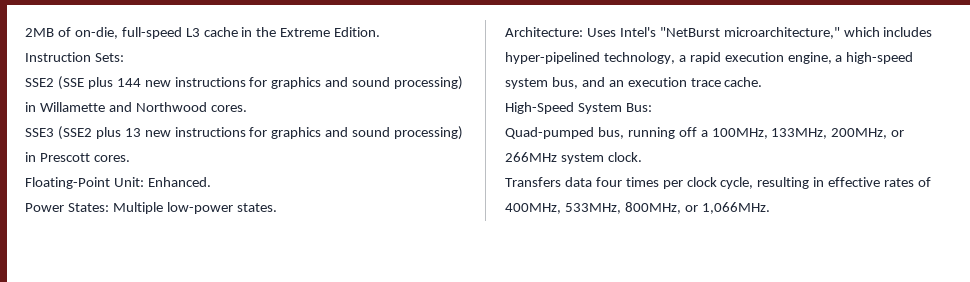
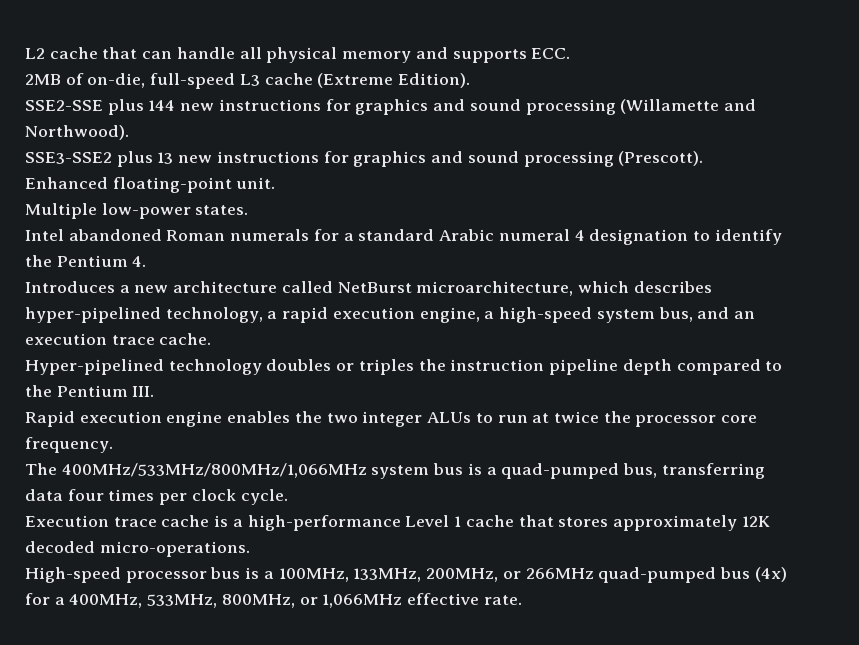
(25, 32) none -> [25,47,571,63] L2 cache that can handle all physical memory and supports ECC. //
[241,27,381,37] [25,52,124,62] [25,76,84,90] in the Extreme Edition. // Instruction Sets: // SSE2 (SSE -> [317,73,471,88] [25,100,103,111] (Extreme Edition). // SSE2-SSE
[394,76,464,90] [25,102,247,112] [25,126,92,140] processing) in Willamette and Northwood cores. // SSE3 (SSE2 -> [525,99,756,115] [25,125,129,140] [25,152,112,164] processing (Willamette and Northwood). // SSE3-SSE2
[394,126,464,140] [25,152,130,162] [25,177,211,189] [25,202,277,214] [505,27,933,39] processing) in Prescott cores. // Floating-Point Unit: Enhanced. // Power States: Multiple low-power states. // Architecture: Uses Intel's "NetBurst microarchitecture," which includes -> [523,151,704,167] [25,177,276,193] [25,203,249,219] [25,229,782,245] [25,255,147,267] [25,281,712,296] processing (Prescott). // Enhanced floating-point unit. // Multiple low-power states. // Intel abandoned Roman numerals for a standard Arabic numeral 4 designation to identify the Pentium 4. // Introduces a new architecture called NetBurst microarchitecture, which describes
[505,102,652,114] [505,127,697,139] High-Speed System Bus: // Quad-pumped bus, running off -> [25,359,783,375] [25,385,155,397] [25,411,758,427] [25,437,113,453] [25,463,765,479] [25,489,288,505] [25,515,770,531] [25,541,250,557] [25,567,260,583] Hyper-pipelined technology doubles or triples the instruction pipeline depth compared to the Pentium III. // Rapid execution engine enables the two integer ALUs to run at twice the processor core frequency. // The 400MHz/533MHz/800MHz/1,066MHz system bus is a quad-pumped bus, transferring data four times per clock cycle. // Execution trace cache is a high-performance Level 1 cache that stores approximately 12K decoded micro-operations. // High-speed processor bus is
[560,152,642,164] [505,177,932,189] system clock. // Transfers data four times per clock cycle, resulting in effective rates of -> [598,567,787,583] [25,593,65,605] quad-pumped bus (4x) for a
[701,202,770,214] 1,066MHz. -> [322,593,522,608] 1,066MHz effective rate.

